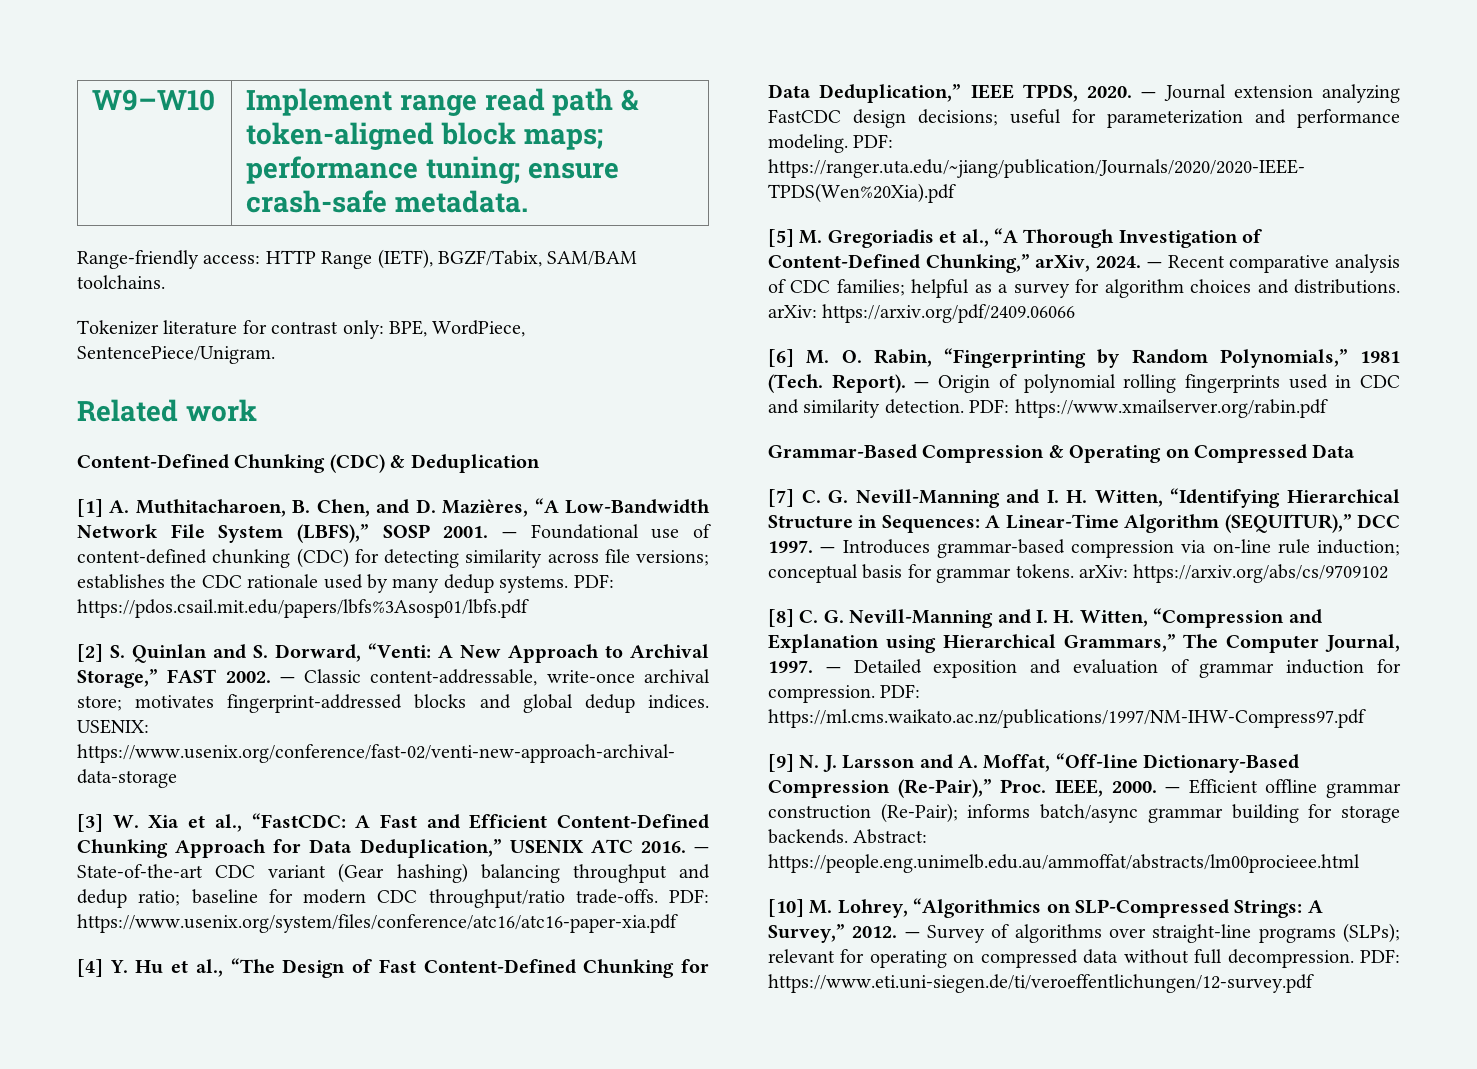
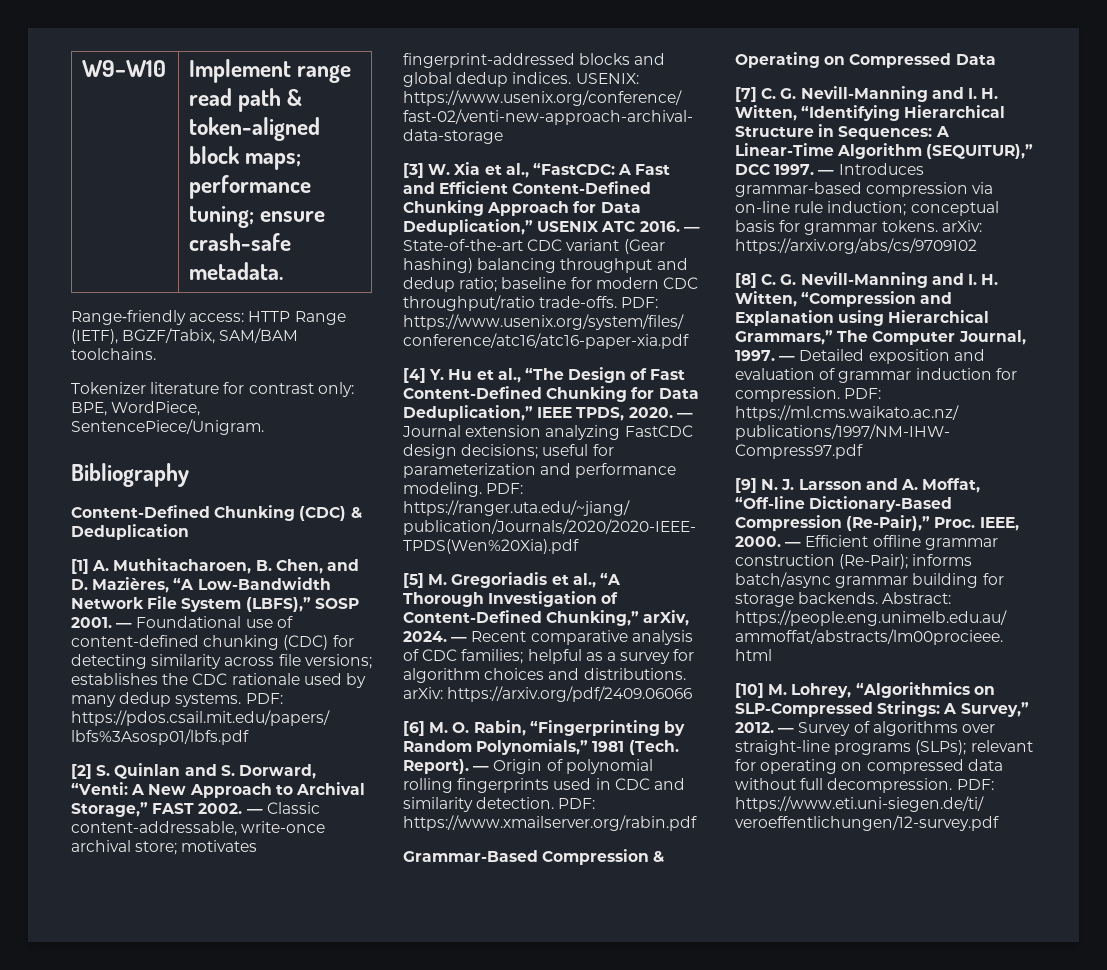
[77,399,257,422] Related work -> [71,463,189,487] Bibliography

